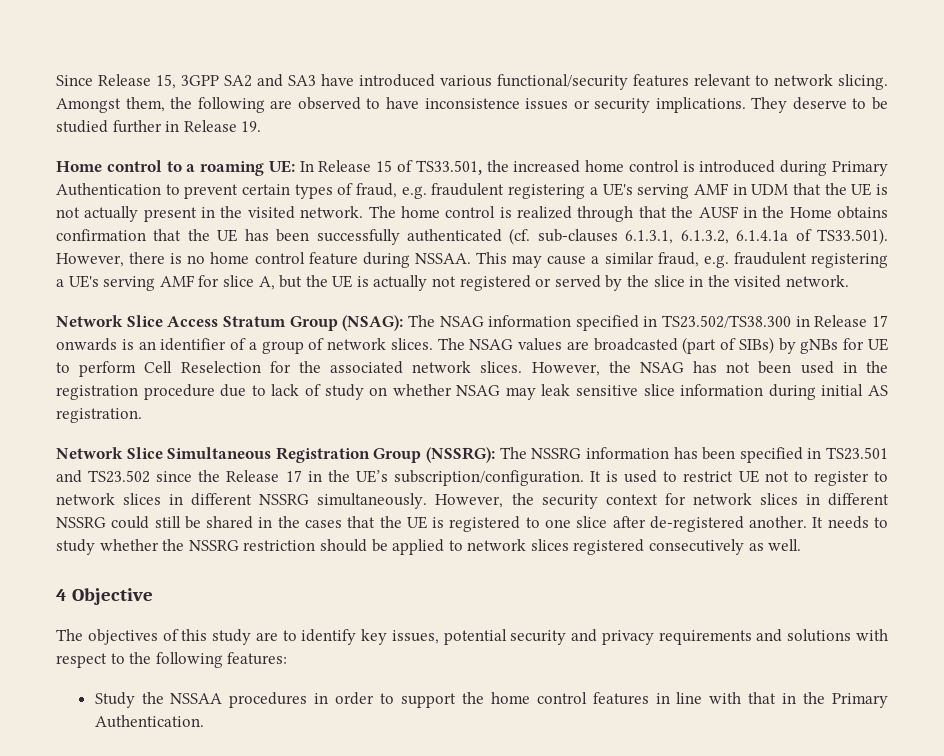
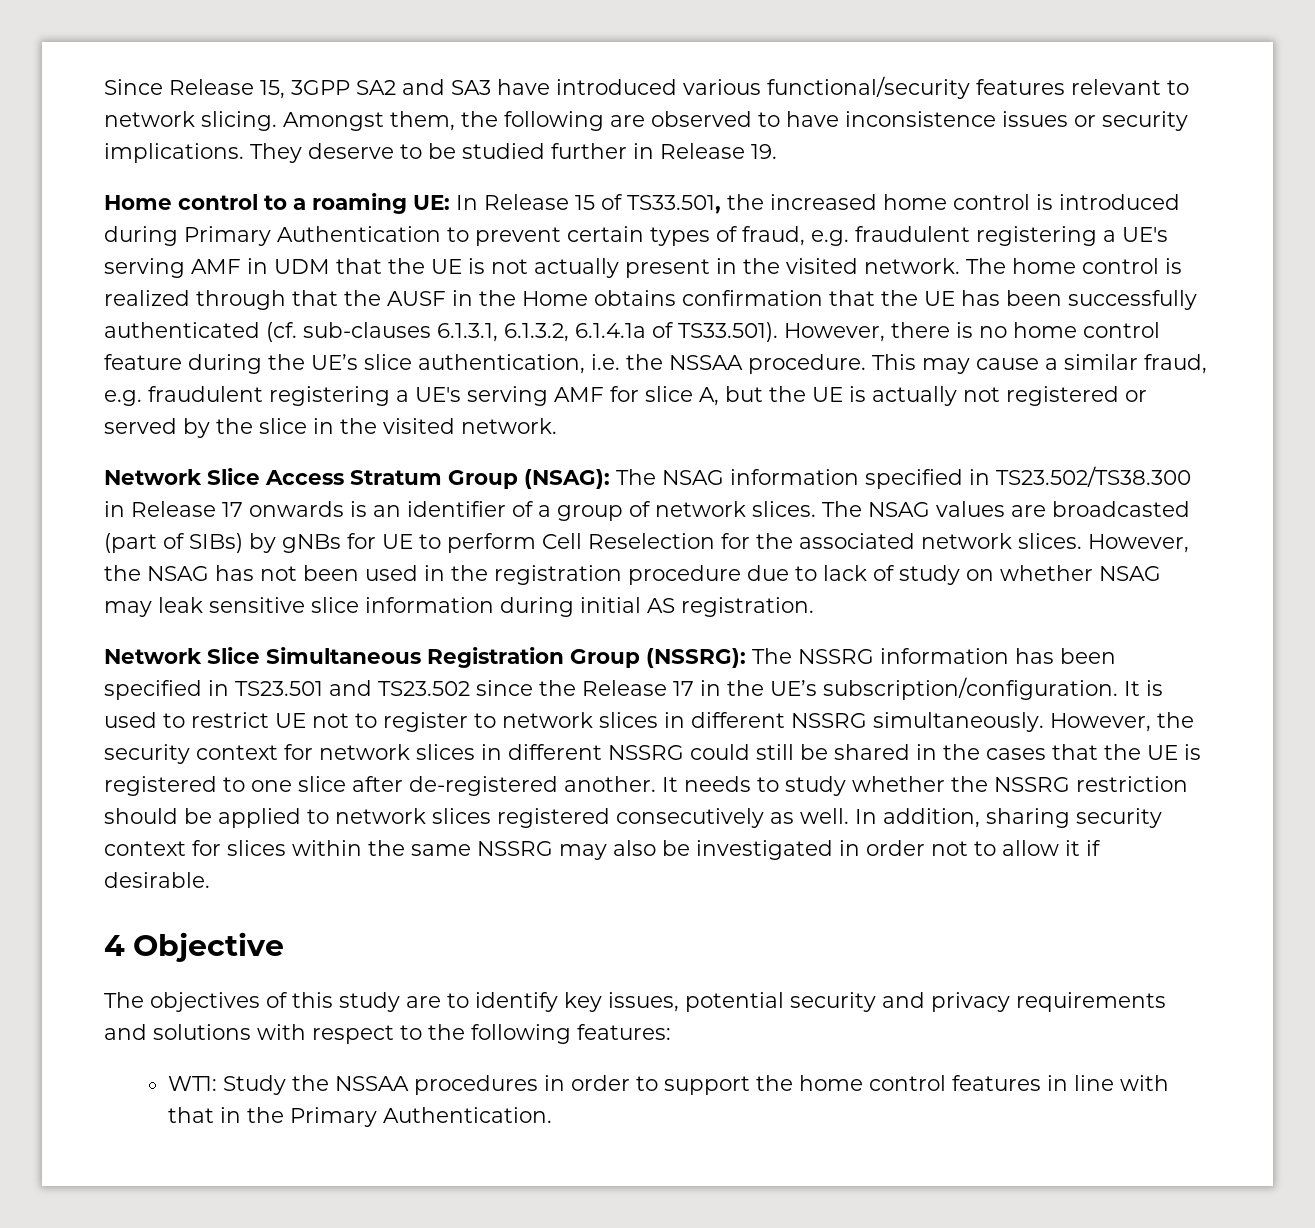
[414,253,471,264] NSSAA. -> [268,354,866,374] the UE’s slice authentication, i.e. the NSSAA procedure.
(802, 545) none -> [855,808,1162,828] [104,840,1101,860] [104,872,210,888] In addition, sharing security context for slices within the same NSSRG may also be investigated in order not to allow it if desirable.
(288, 658) none -> [168,1076,218,1091] WT1:

